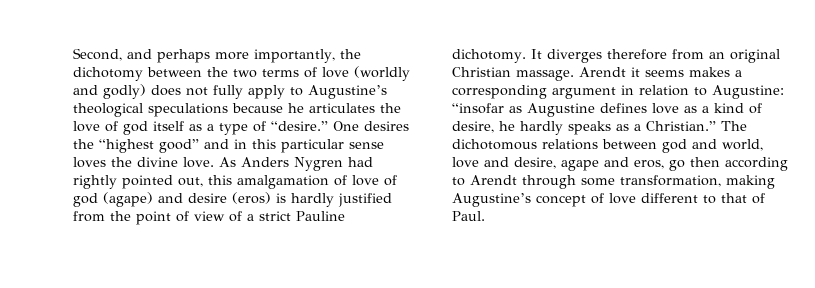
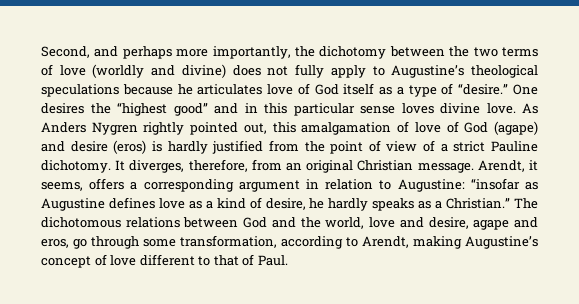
[103,84,146,99] godly) -> [181,64,226,78] divine)
[380,103,401,113] [73,121,148,135] the love of god -> [267,83,339,95] love of God
[111,157,132,167] the -> (434, 108) none
[348,157,373,167] had -> (138, 128) none
[73,193,98,207] god -> [464,122,489,133] God
[546,49,667,63] diverges therefore -> [129,159,248,173] diverges, therefore,
[516,67,730,81] massage. Arendt it seems makes -> [417,160,538,173] [41,178,125,191] message. Arendt, it seems, offers
[662,139,717,153] god and -> [243,217,321,228] God and the
[690,157,788,171] [452,175,721,189] then according to Arendt through some transformation, -> [91,235,409,249] through some transformation, according to Arendt,

